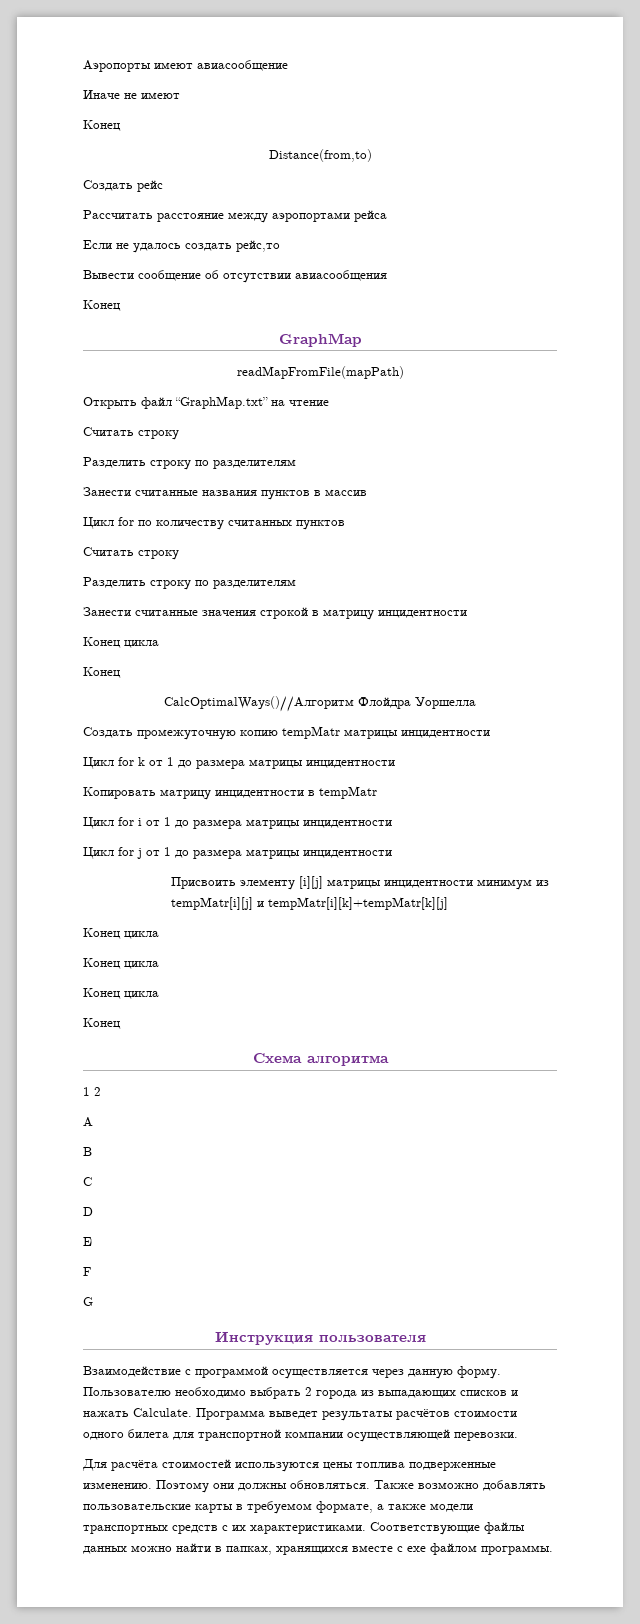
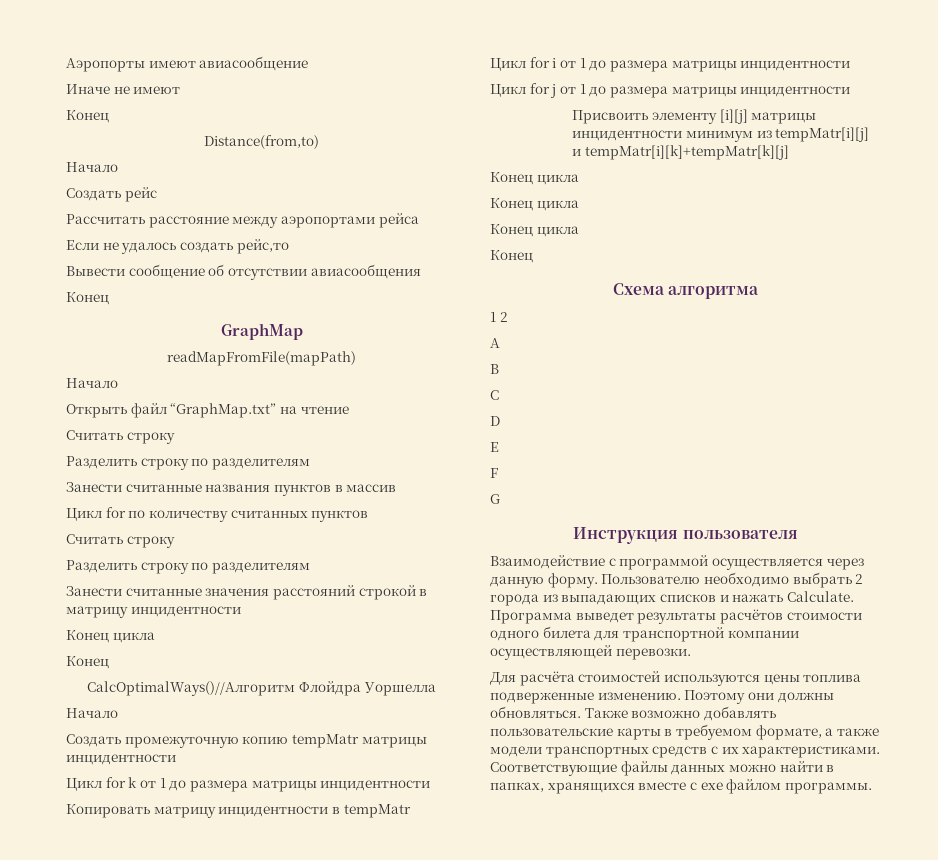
(372, 155) none -> [66,162,118,172] // Начало
(404, 372) none -> [66,378,118,388] // Начало
(256, 613) none -> [272,585,355,600] расстояний
(476, 703) none -> [66,708,118,718] // Начало

